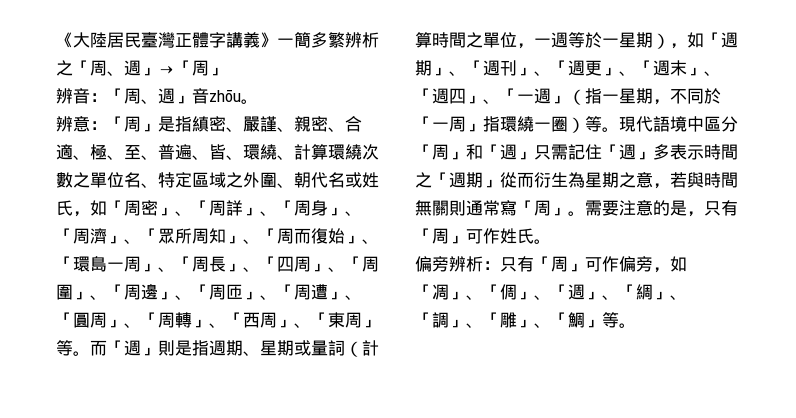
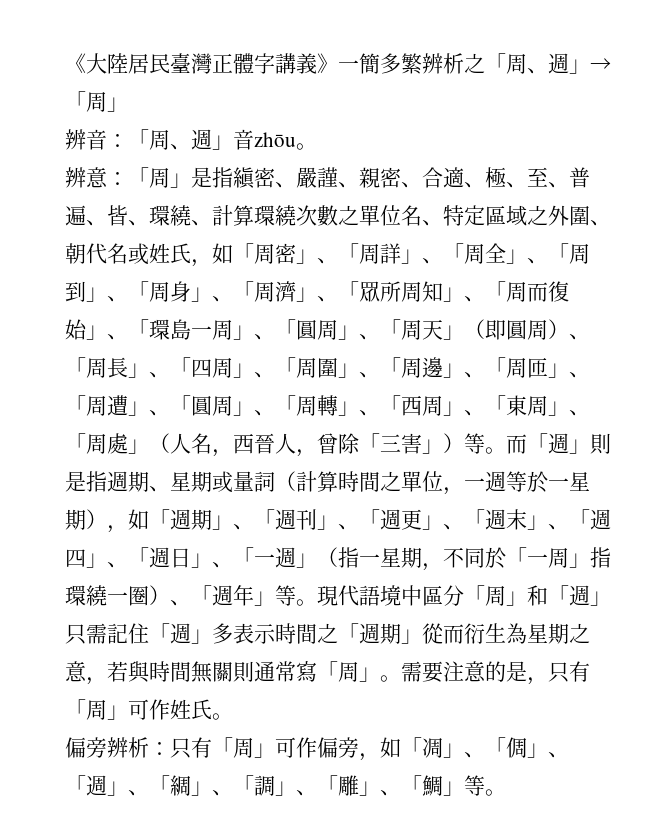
(311, 208) none -> [485,243,590,264] [65,281,170,302] 全」、「周到」、「周
(192, 263) none -> [296,319,590,340] [65,357,86,375] 圓周」、「周天」（即圓周）、「
(379, 323) none -> [569,410,590,416] [65,433,464,457] 、「周處」（人名，西晉人，曾除「三害」）
(517, 95) none -> [149,547,254,568] 週日」、「
(585, 125) none -> [170,585,275,606] 、「週年」

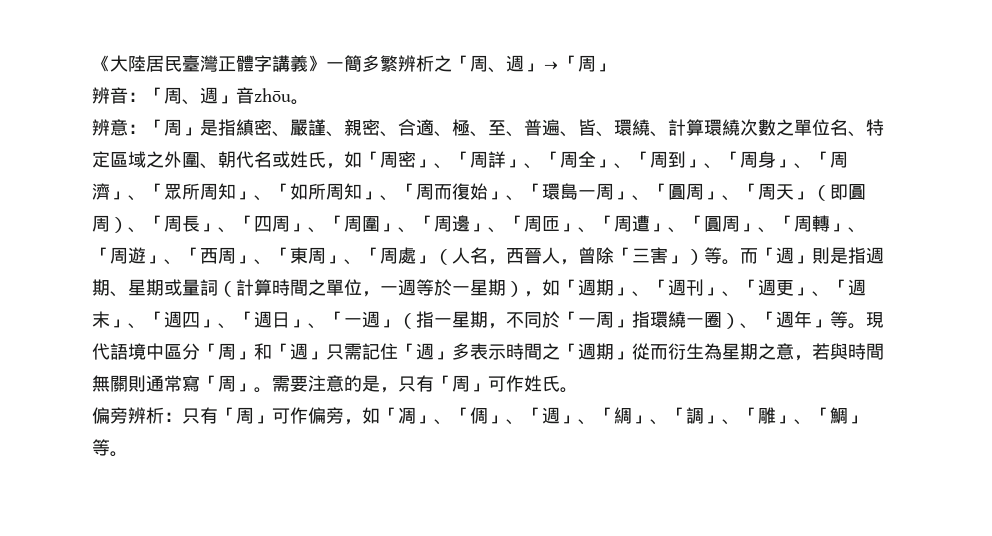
(506, 290) none -> [290,183,416,201] 如所周知」、「
(401, 404) none -> [110,247,200,265] 周遊」、「

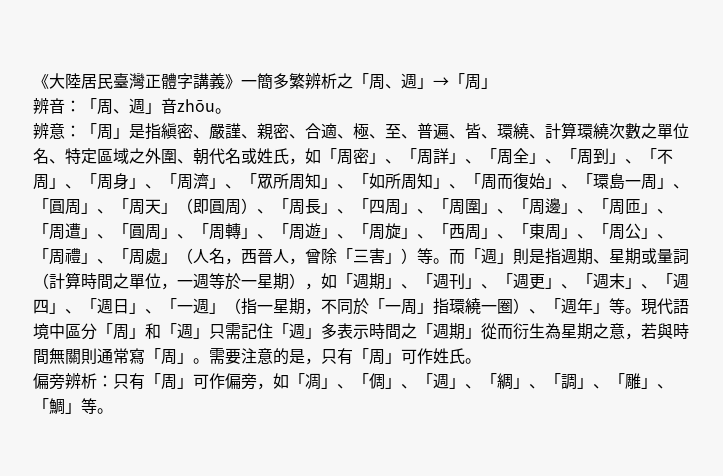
(740, 158) none -> [657,149,673,164] [33,173,97,190] 不周」、「
(200, 254) none -> [369,223,449,240] 周旋」、「
(398, 255) none -> [625,223,673,239] [33,248,145,265] 公」、「周禮」、「周

